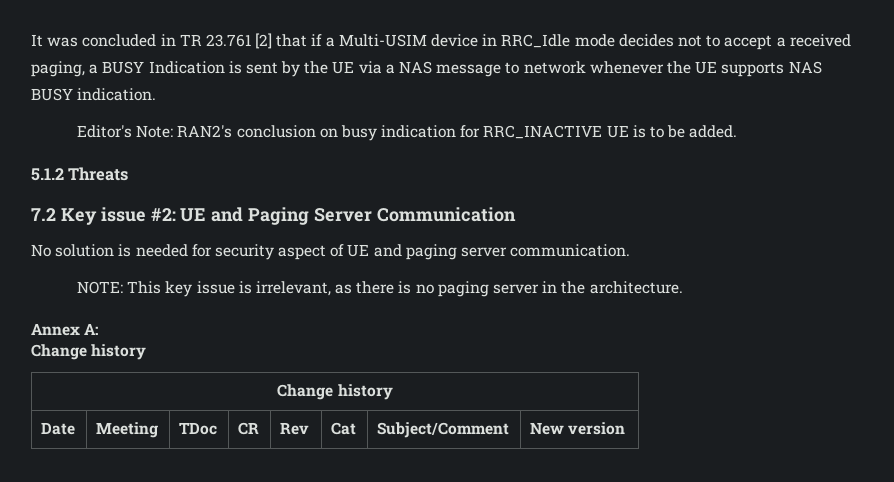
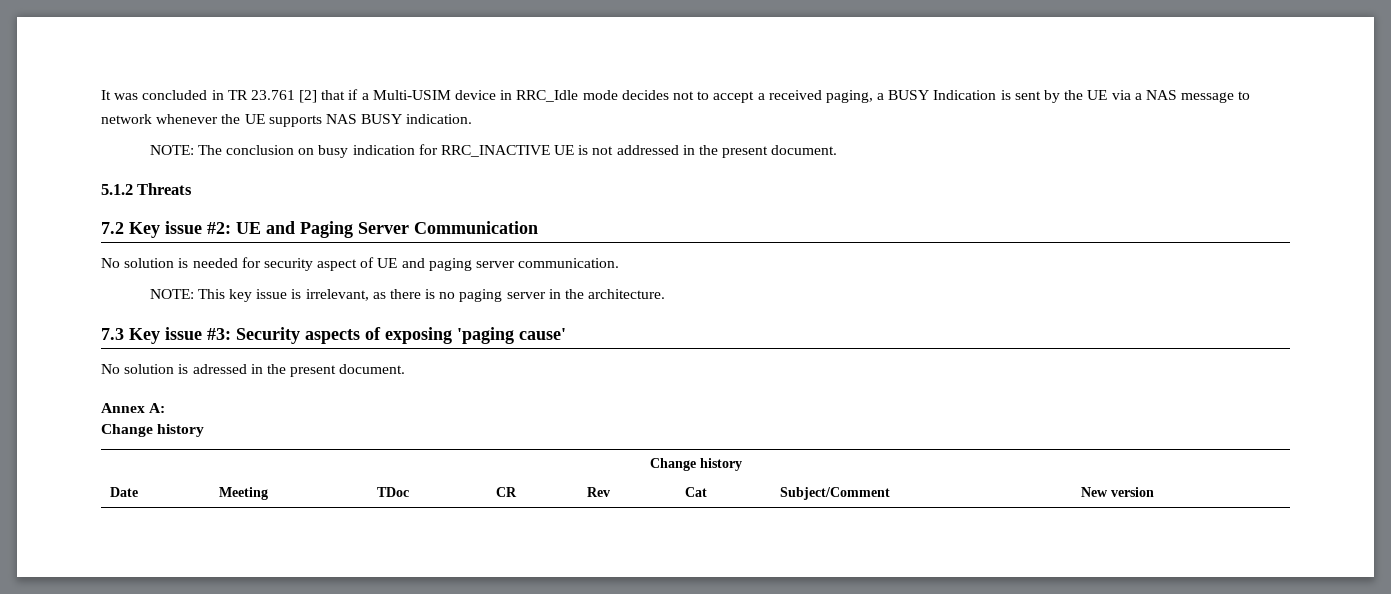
[76,125,233,138] Editor's Note: RAN2's -> [149,145,222,155] NOTE: The
[650,125,738,138] to be added. -> [592,145,838,158] not addressed in the present document.
(683, 287) none -> [101,327,566,344] [101,364,406,377] // 7.3 Key issue #3: Security aspects of exposing 'paging cause' // No solution is adressed in the present document.

